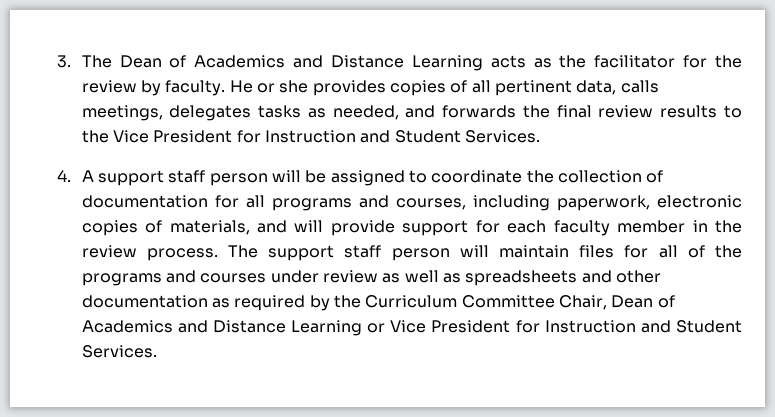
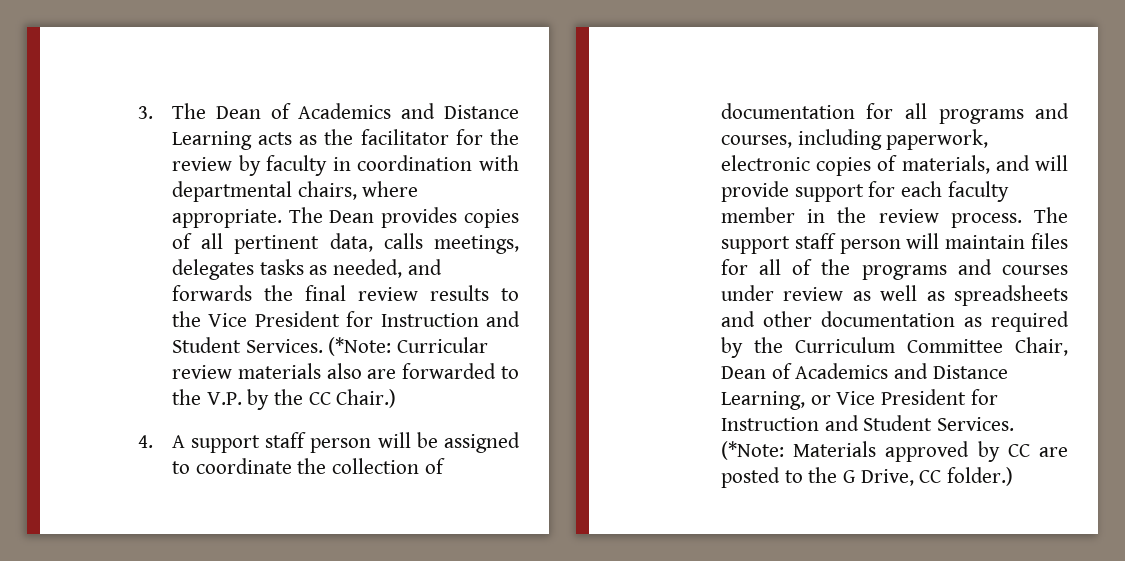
[165,80,309,96] faculty. He or she -> [266,155,519,176] [171,181,419,202] [171,207,375,228] faculty in coordination with departmental chairs, where appropriate. The Dean
(540, 136) none -> [328,337,488,356] [171,363,519,379] [171,389,397,410] (*Note: Curricular review materials also are forwarded to the V.P. by the CC Chair.)
[291,320,363,336] Learning -> [720,391,805,410] Learning,
(157, 351) none -> [720,441,1068,462] [720,467,1013,488] (*Note: Materials approved by CC are posted to the G Drive, CC folder.)

